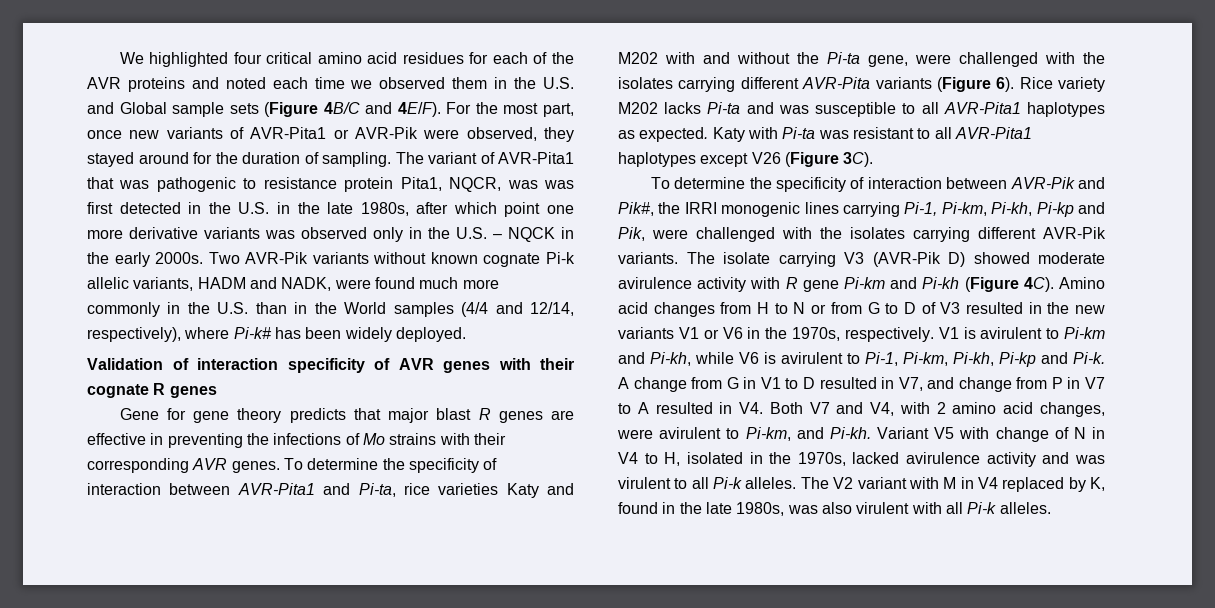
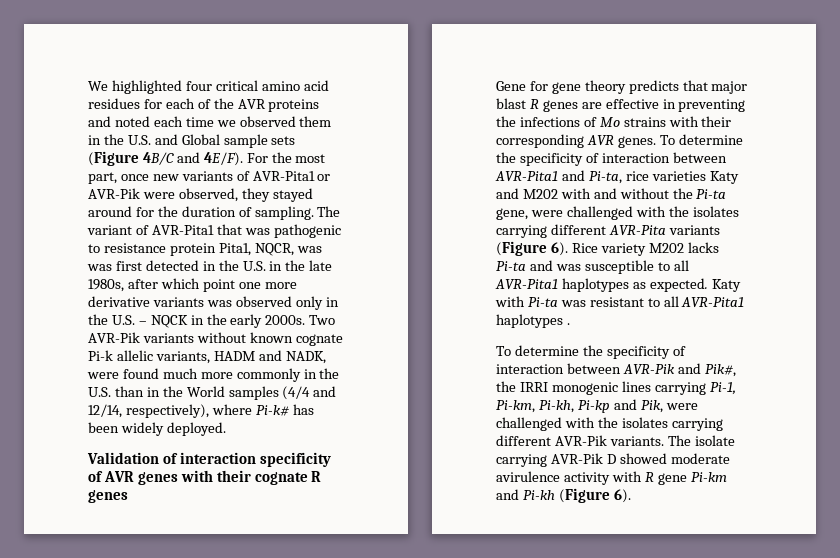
[700,152,874,167] except V26 (Figure 3C). -> [566,323,570,325] .
[844,252,965,267] V3 (AVR-Pik D) -> [550,453,616,464] AVR-Pik D
[1023,277,1105,292] [618,302,1105,317] [618,327,1105,342] [618,352,1105,367] [618,377,1105,392] [618,402,1105,417] [617,427,1105,442] [618,452,1105,467] [618,477,1105,492] [618,502,1051,516] 4C). Amino acid changes from H to N or from G to D of V3 resulted in the new variants V1 or V6 in the 1970s, respectively. V1 is avirulent to Pi-km and Pi-kh, while V6 is avirulent to Pi-1, Pi-km, Pi-kh, Pi-kp and Pi-k. A change from G in V1 to D resulted in V7, and change from P in V7 to A resulted in V4. Both V7 and V4, with 2 amino acid changes, were avirulent to Pi-km, and Pi-kh. Variant V5 with change of N in V4 to H, isolated in the 1970s, lacked avirulence activity and was virulent to all Pi-k alleles. The V2 variant with M in V4 replaced by K, found in the late 1980s, was also virulent with all Pi-k alleles. -> [613,489,631,503] 6).

